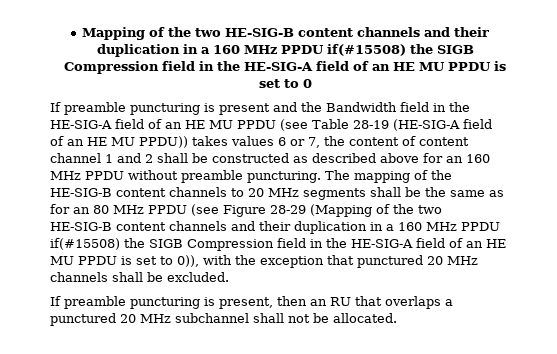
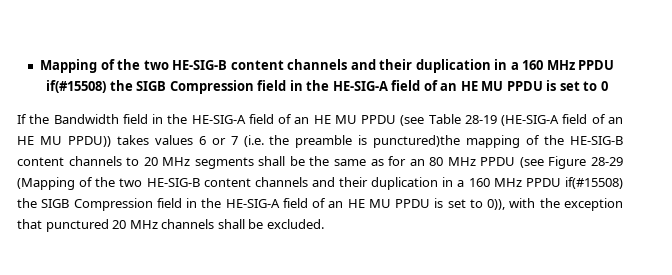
[64,102,297,115] preamble puncturing is present and -> (27, 119) none
[308,136,469,148] [50,153,490,163] [50,170,350,183] 7, the content of content channel 1 and 2 shall be constructed as described above for an 160 MHz PPDU without preamble puncturing. The -> [230,135,461,148] 7 (i.e. the preamble is punctured)the
[50,296,453,309] [50,313,397,326] // If preamble puncturing is present, then an RU that overlaps a punctured 20 MHz subchannel shall not be allocated. -> (324, 224) none

